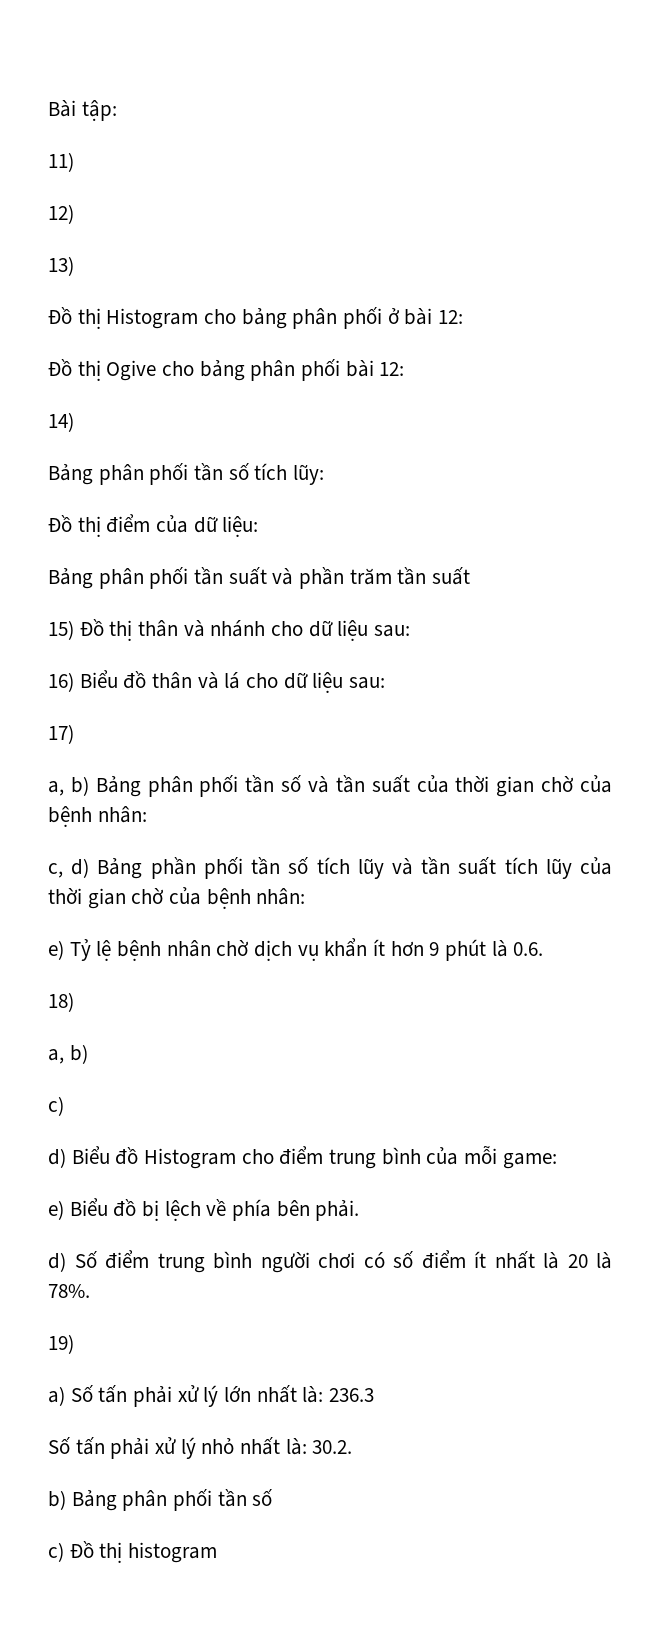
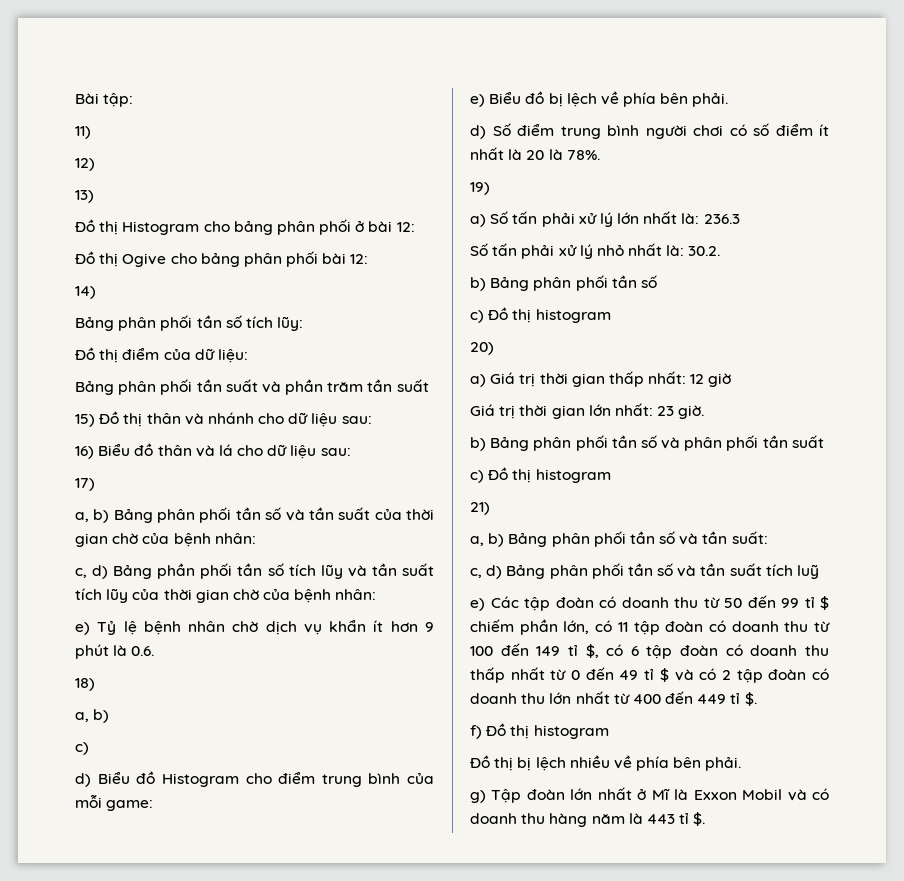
(218, 1552) none -> [470,342,494,355] [470,371,732,387] [470,403,705,419] [470,435,824,451] [470,467,611,483] [470,502,490,515] [470,531,768,547] [470,563,820,579] [470,595,829,611] [470,619,830,635] [470,643,829,659] [470,667,829,683] [470,691,757,706] [470,723,609,739] [470,755,742,771] [470,787,829,803] [470,812,706,827] // 20) // a) Giá trị thời gian thấp nhất: 12 giờ // Giá trị thời gian lớn nhất: 23 giờ. // b) Bảng phân phối tần số và phân phối tần suất // c) Đồ thị histogram // 21) // a, b) Bảng phân phối tần số và tần suất: // c, d) Bảng phân phối tần số và tần suất tích luỹ // e) Các tập đoàn có doanh thu từ 50 đến 99 tỉ $ chiếm phần lớn, có 11 tập đoàn có doanh thu từ 100 đến 149 tỉ $, có 6 tập đoàn có doanh thu thấp nhất từ 0 đến 49 tỉ $ và có 2 tập đoàn có doanh thu lớn nhất từ 400 đến 449 tỉ $. // f) Đồ thị histogram // Đồ thị bị lệch nhiều về phía bên phải. // g) Tập đoàn lớn nhất ở Mĩ là Exxon Mobil và có doanh thu hàng năm là 443 tỉ $.

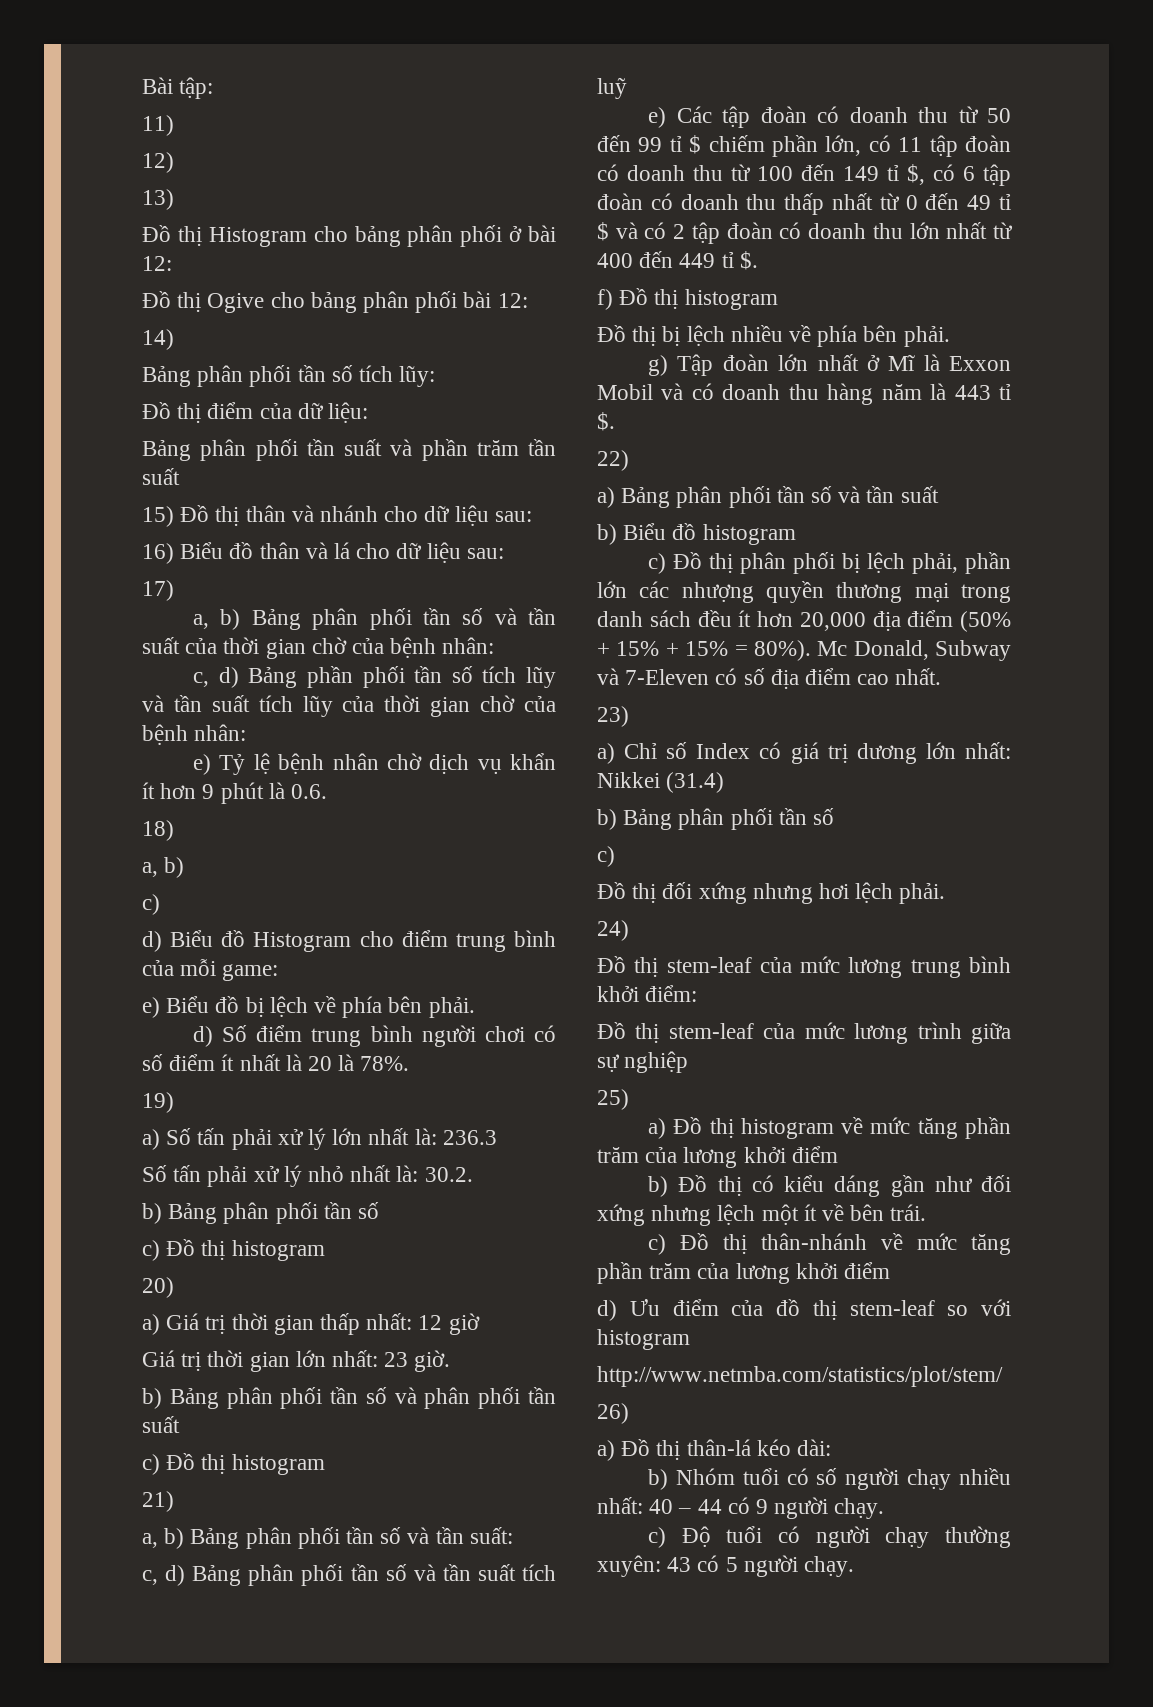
(706, 819) none -> [597,450,629,471] [597,486,939,508] [597,523,796,545] [648,552,1011,574] [597,581,1011,603] [597,610,1011,632] [597,640,1011,661] [597,668,942,689] [597,706,629,727] [597,742,1011,764] [597,772,725,793] [597,808,835,830] [597,846,615,867] [597,882,946,904] [597,920,629,941] [597,956,1011,978] [597,985,698,1002] [597,1022,1011,1044] [597,1051,689,1073] [597,1089,629,1110] [648,1117,1011,1139] [597,1146,838,1168] [648,1175,1011,1197] [597,1204,927,1226] [648,1233,1011,1255] [597,1262,891,1284] [597,1299,1011,1321] [597,1329,690,1350] [597,1366,1003,1387] [597,1403,629,1424] [597,1439,832,1461] [648,1468,1011,1490] [597,1497,885,1519] [648,1526,1011,1548] [597,1555,855,1577] // 22) // a) Bảng phân phối tần số và tần suất // b) Biểu đồ histogram // c) Đồ thị phân phối bị lệch phải, phần lớn các nhượng quyền thương mại trong danh sách đều ít hơn 20,000 địa điểm (50% + 15% + 15% = 80%). Mc Donald, Subway và 7-Eleven có số địa điểm cao nhất. // 23) // a) Chỉ số Index có giá trị dương lớn nhất: Nikkei (31.4) // b) Bảng phân phối tần số // c) // Đồ thị đối xứng nhưng hơi lệch phải. // 24) // Đồ thị stem-leaf của mức lương trung bình khởi điểm: // Đồ thị stem-leaf của mức lương trình giữa sự nghiệp // 25) // a) Đồ thị histogram về mức tăng phần trăm của lương khởi điểm // b) Đồ thị có kiểu dáng gần như đối xứng nhưng lệch một ít về bên trái. // c) Đồ thị thân-nhánh về mức tăng phần trăm của lương khởi điểm // d) Ưu điểm của đồ thị stem-leaf so với histogram // http://www.netmba.com/statistics/plot/stem/ // 26) // a) Đồ thị thân-lá kéo dài: // b) Nhóm tuổi có số người chạy nhiều nhất: 40 – 44 có 9 người chạy. // c) Độ tuổi có người chạy thường xuyên: 43 có 5 người chạy.

